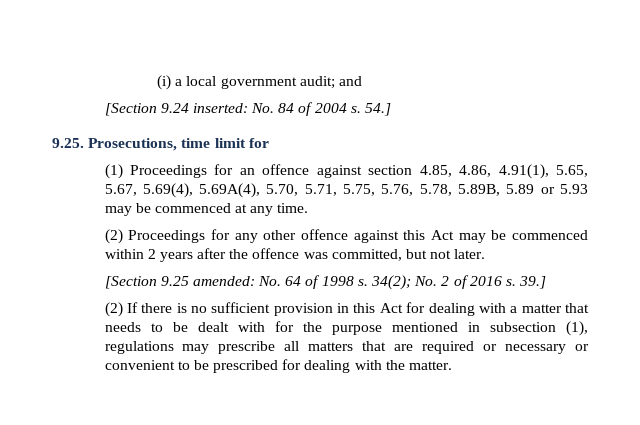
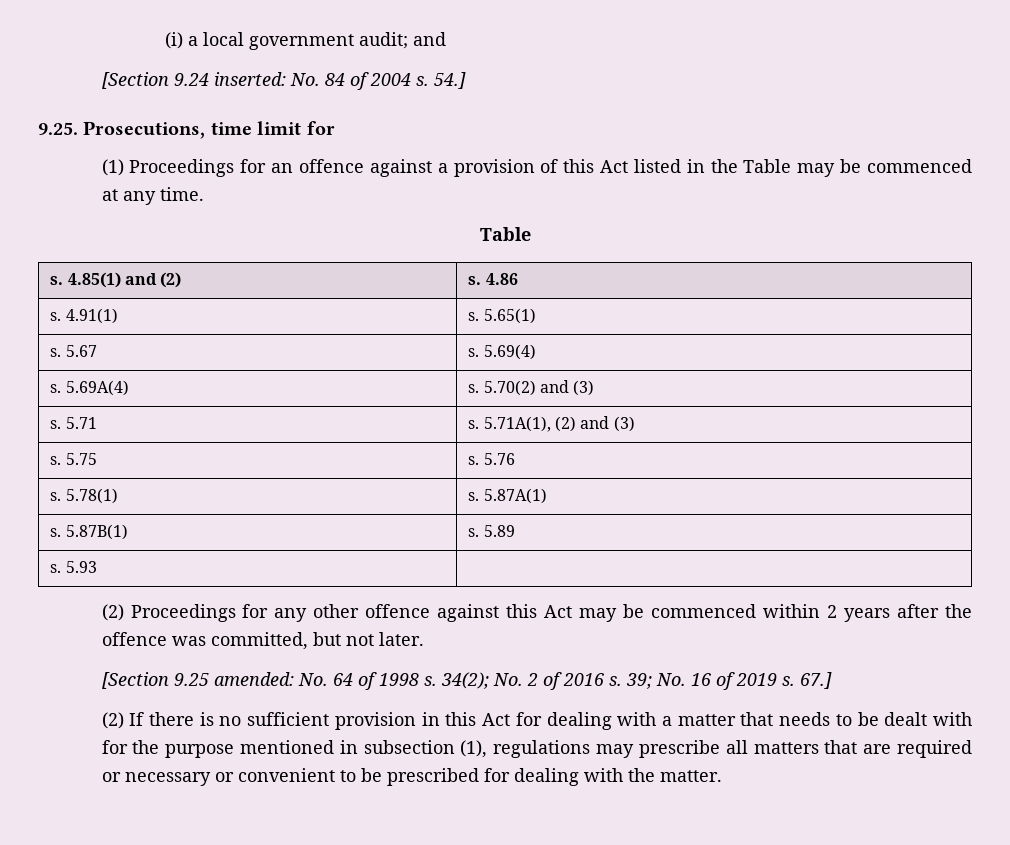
[368,164,588,179] [104,183,588,198] section 4.85, 4.86, 4.91(1), 5.65, 5.67, 5.69(4), 5.69A(4), 5.70, 5.71, 5.75, 5.76, 5.78, 5.89B, 5.89 or 5.93 -> [437,159,792,177] a provision of this Act listed in the Table
(309, 208) none -> [479,227,531,241] [50,272,182,288] [468,273,518,285] [50,308,118,324] [468,308,536,324] [50,345,97,357] [468,344,536,360] [50,380,129,396] [468,380,595,396] [50,417,97,429] [468,416,635,432] [50,453,97,465] [468,453,515,465] [50,488,118,504] [468,488,547,504] [50,524,128,540] [468,525,515,537] [50,561,97,573] // Table // s. 4.85(1) and (2) | s. 4.86 // s. 4.91(1) | s. 5.65(1) // s. 5.67 | s. 5.69(4) // s. 5.69A(4) | s. 5.70(2) and (3) // s. 5.71 | s. 5.71A(1), (2) and (3) // s. 5.75 | s. 5.76 // s. 5.78(1) | s. 5.87A(1) // s. 5.87B(1) | s. 5.89 // s. 5.93 |
[519,276,547,289] 39.] -> [625,672,832,690] 39; No. 16 of 2019 s. 67.]

